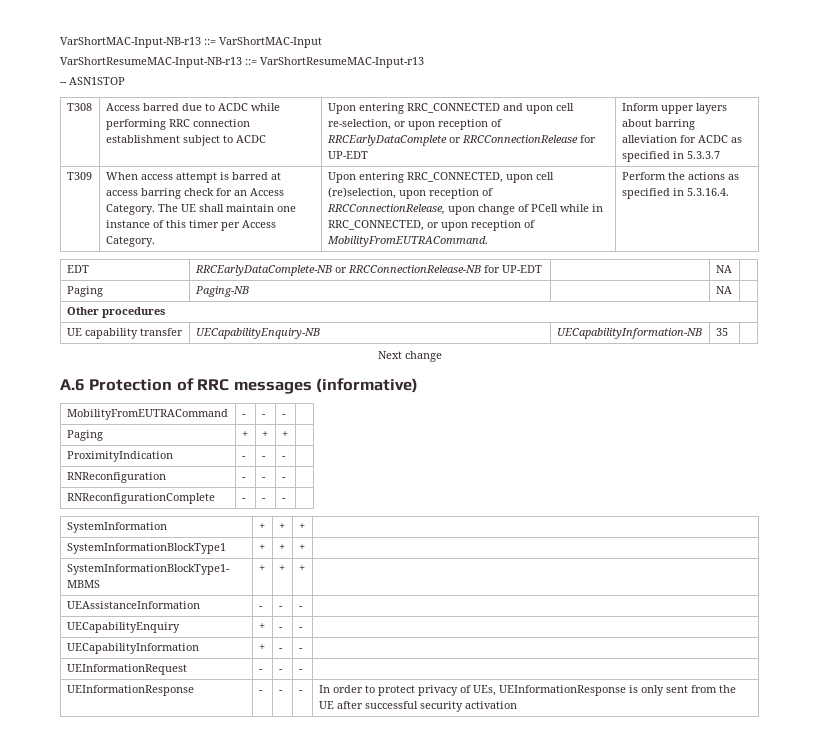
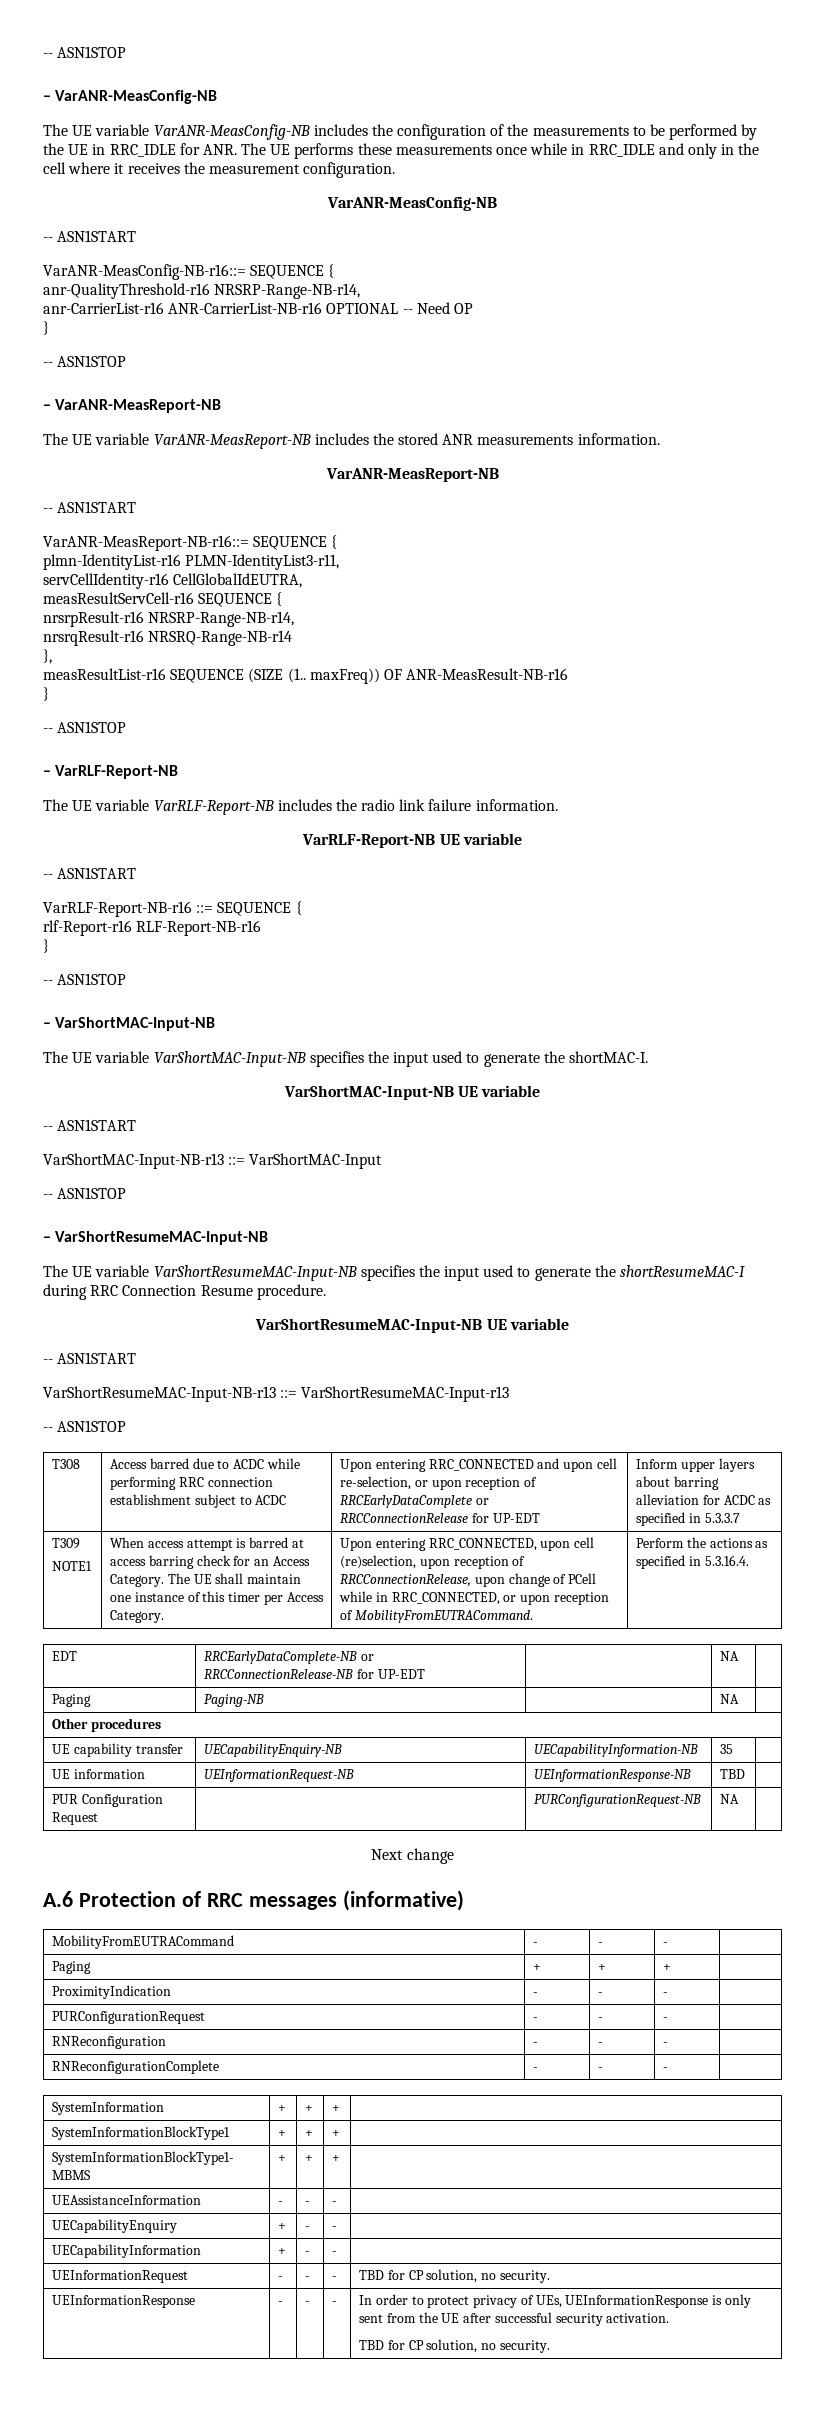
[60,37,322,48] VarShortMAC-Input-NB-r13 ::= VarShortMAC-Input -> [43,46,127,58] [43,90,218,104] [43,124,758,140] [43,143,760,159] [43,162,396,178] [327,196,497,211] [43,230,137,242] [43,264,335,280] [43,283,361,299] [43,302,473,314] [43,321,49,335] [43,355,127,367] [43,399,222,413] [43,433,660,449] [325,468,499,482] [43,501,137,513] [43,535,338,551] [43,554,340,570] [43,573,303,589] [43,592,283,607] [43,611,295,627] [43,630,293,646] [43,649,52,664] [43,668,569,684] [43,687,49,701] [43,721,127,733] [43,765,179,779] [43,799,558,815] [302,833,522,848] [43,867,137,879] [43,901,302,917] [43,920,262,936] [43,939,49,953] [43,973,127,985] [43,1017,216,1031] [43,1051,649,1067] [283,1085,541,1100] [43,1119,137,1131] [43,1153,383,1169] [43,1187,127,1199] [43,1231,269,1245] [43,1265,746,1281] [43,1284,326,1300] [255,1318,569,1333] [43,1352,137,1364] -- ASN1STOP // – VarANR-MeasConfig-NB // The UE variable VarANR-MeasConfig-NB includes the configuration of the measurements to be performed by the UE in RRC_IDLE for ANR. The UE performs these measurements once while in RRC_IDLE and only in the cell where it receives the measurement configuration. // VarANR-MeasConfig-NB // -- ASN1START // VarANR-MeasConfig-NB-r16::= SEQUENCE { // anr-QualityThreshold-r16 NRSRP-Range-NB-r14, // anr-CarrierList-r16 ANR-CarrierList-NB-r16 OPTIONAL -- Need OP // } // -- ASN1STOP // – VarANR-MeasReport-NB // The UE variable VarANR-MeasReport-NB includes the stored ANR measurements information. // VarANR-MeasReport-NB // -- ASN1START // VarANR-MeasReport-NB-r16::= SEQUENCE { // plmn-IdentityList-r16 PLMN-IdentityList3-r11, // servCellIdentity-r16 CellGlobalIdEUTRA, // measResultServCell-r16 SEQUENCE { // nrsrpResult-r16 NRSRP-Range-NB-r14, // nrsrqResult-r16 NRSRQ-Range-NB-r14 // }, // measResultList-r16 SEQUENCE (SIZE (1.. maxFreq)) OF ANR-MeasResult-NB-r16 // } // -- ASN1STOP // – VarRLF-Report-NB // The UE variable VarRLF-Report-NB includes the radio link failure information. // VarRLF-Report-NB UE variable // -- ASN1START // VarRLF-Report-NB-r16 ::= SEQUENCE { // rlf-Report-r16 RLF-Report-NB-r16 // } // -- ASN1STOP // – VarShortMAC-Input-NB // The UE variable VarShortMAC-Input-NB specifies the input used to generate the shortMAC-I. // VarShortMAC-Input-NB UE variable // -- ASN1START // VarShortMAC-Input-NB-r13 ::= VarShortMAC-Input // -- ASN1STOP // – VarShortResumeMAC-Input-NB // The UE variable VarShortResumeMAC-Input-NB specifies the input used to generate the shortResumeMAC-I during RRC Connection Resume procedure. // VarShortResumeMAC-Input-NB UE variable // -- ASN1START
(92, 176) none -> [52,1561,93,1571] // NOTE1
(728, 332) none -> [52,1769,145,1779] [204,1769,355,1782] [534,1769,692,1782] [720,1769,746,1779] [52,1794,163,1807] [52,1812,99,1825] [534,1794,702,1807] [720,1794,740,1804] // UE information | UEInformationRequest-NB | UEInformationResponse-NB | TBD | // PUR Configuration Request | | PURConfigurationRequest-NB | NA |
(286, 457) none -> [52,2011,206,2024] [533,2017,539,2021] [598,2017,604,2021] [663,2017,669,2021] // PURConfigurationRequest | - | - | - |
(303, 670) none -> [359,2269,550,2283] TBD for CP solution, no security.
[464,701,517,709] activation -> [606,2313,670,2323] [359,2339,550,2353] activation. // TBD for CP solution, no security.

